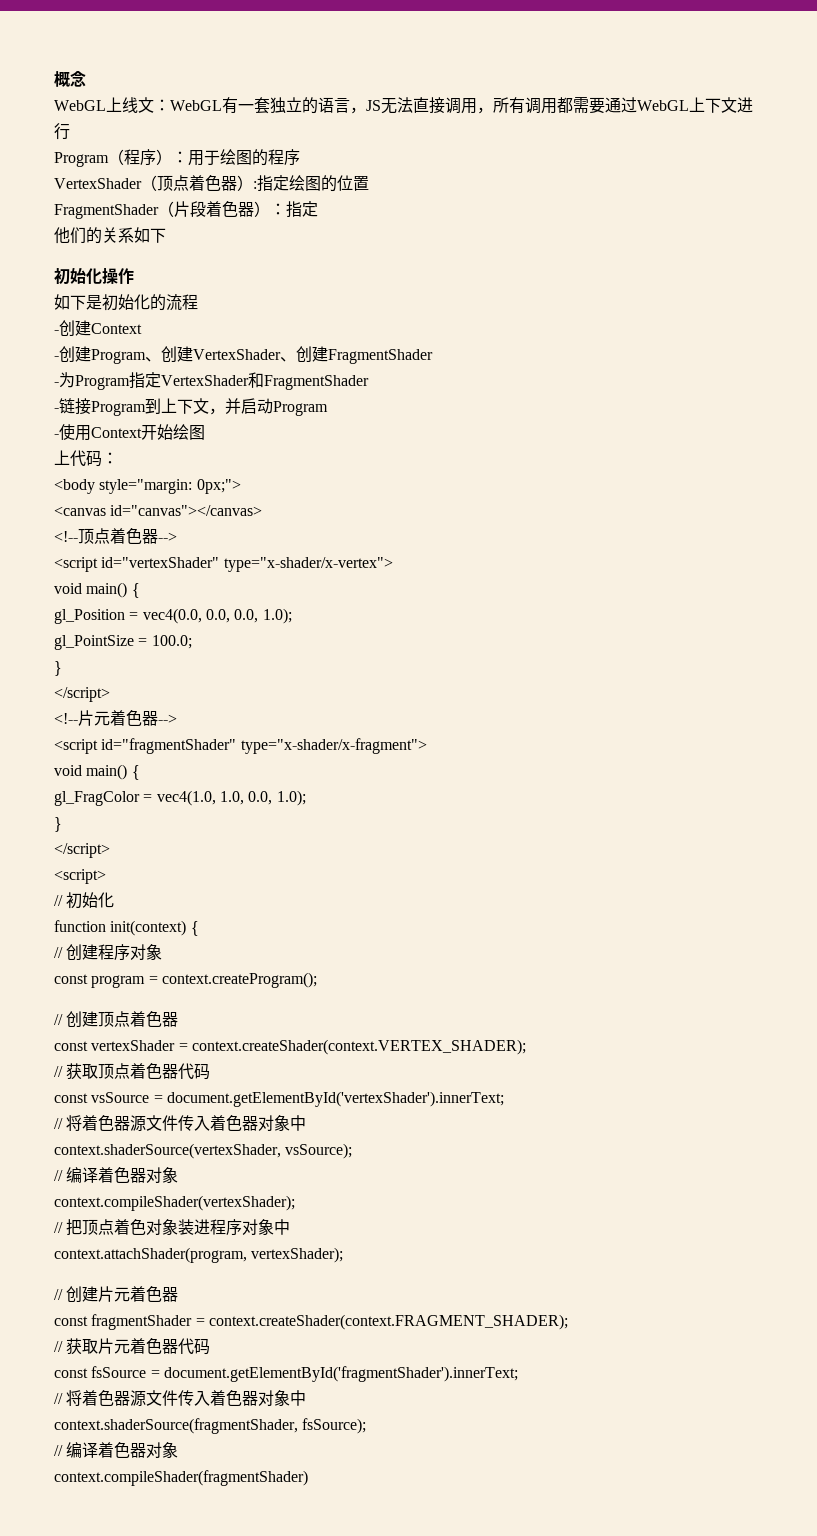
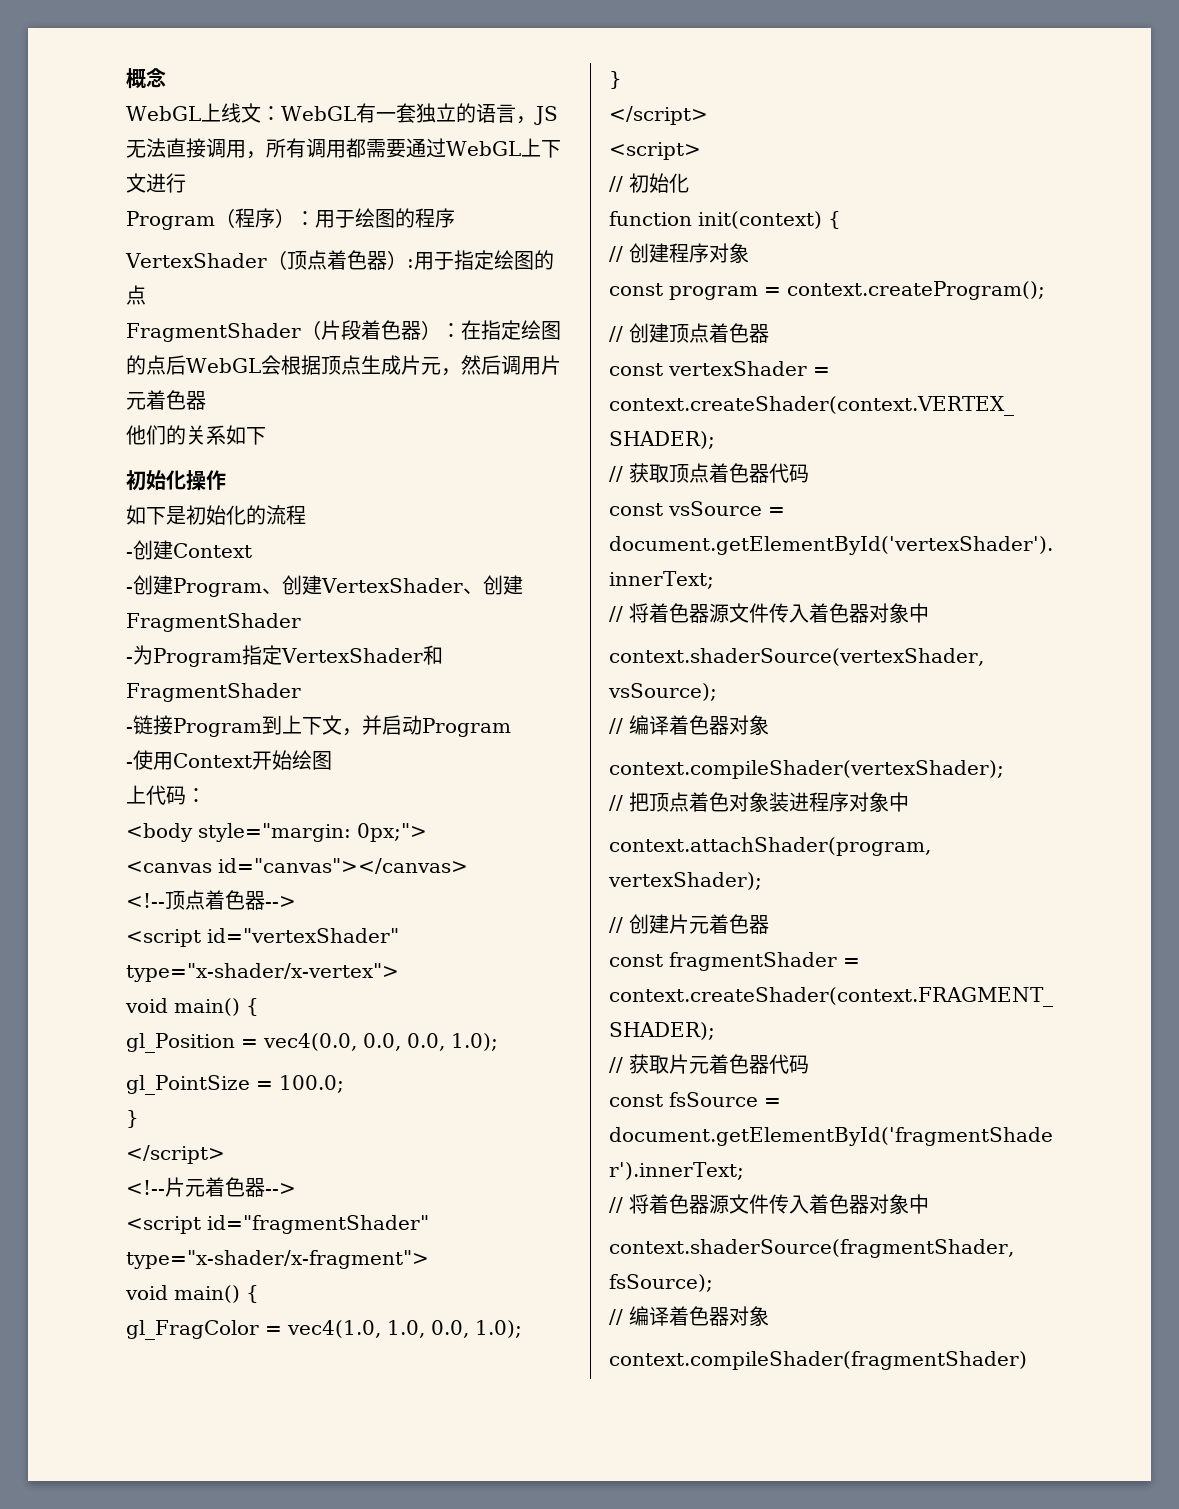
[257,175,369,192] 指定绘图的位置 -> [413,250,554,270] [126,285,146,305] 用于指定绘图的点
[286,201,318,218] 指定 -> [461,320,561,340] [126,355,561,376] [126,390,206,410] 在指定绘图的点后WebGL会根据顶点生成片元，然后调用片元着色器

